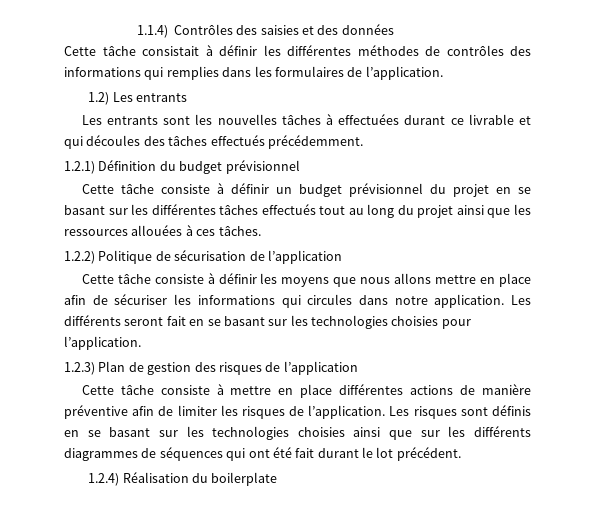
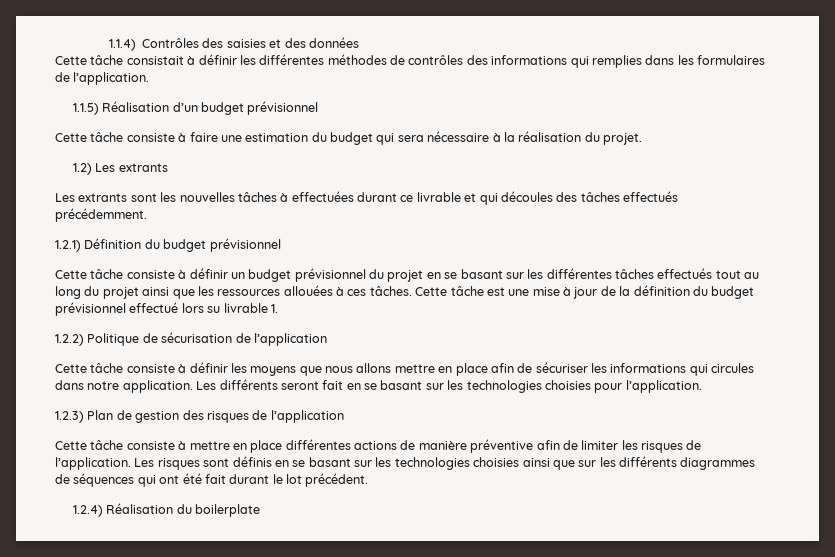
(443, 73) none -> [72,101,319,115] [55,131,642,145] // 1.1.5) Réalisation d’un budget prévisionnel // Cette tâche consiste à faire une estimation du budget qui sera nécessaire à la réalisation du projet.
[135,93,187,102] [81,115,158,125] entrants // Les entrants -> [118,163,168,172] [55,193,128,202] extrants // Les extrants
(261, 231) none -> [415,285,755,299] [55,302,278,316] Cette tâche est une mise à jour de la définition du budget prévisionnel effectué lors su livrable 1.

